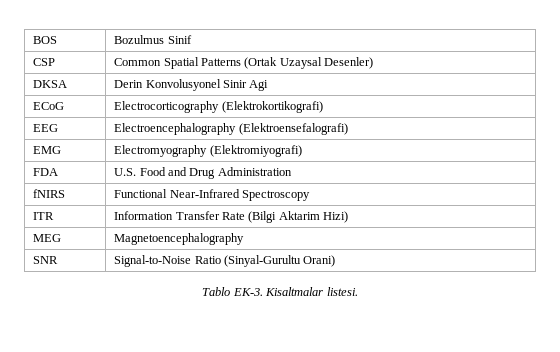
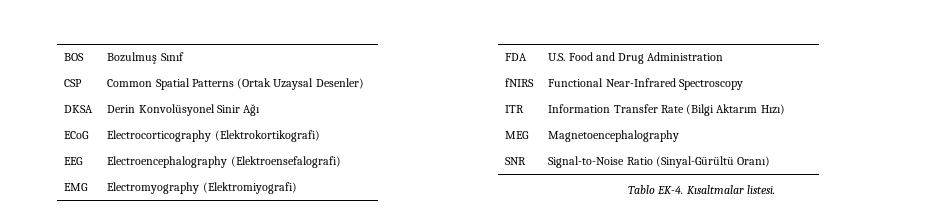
[114,35,192,44] Bozulmus Sinif -> [107,52,184,64] Bozulmuş Sınıf
[145,79,269,91] Konvolusyonel Sinir Agi -> [138,104,261,116] Konvolüsyonel Sinir Ağı
[278,211,349,223] Aktarim Hizi) -> [716,104,785,115] Aktarım Hızı)
[223,255,336,267] (Sinyal-Gurultu Orani) -> [655,156,771,168] (Sinyal-Gürültü Oranı)
[232,287,324,296] EK-3. Kisaltmalar -> [657,185,744,194] EK-4. Kısaltmalar

